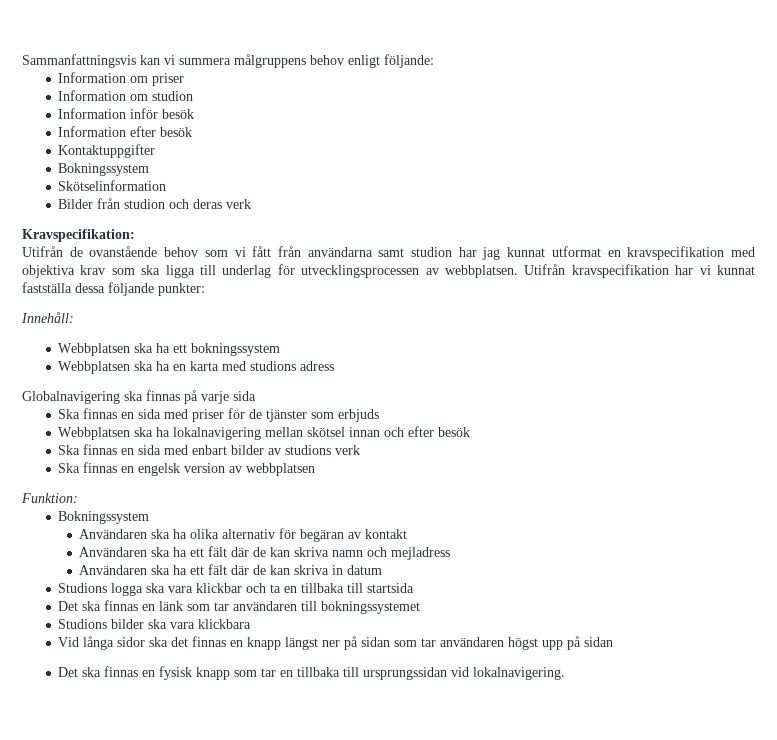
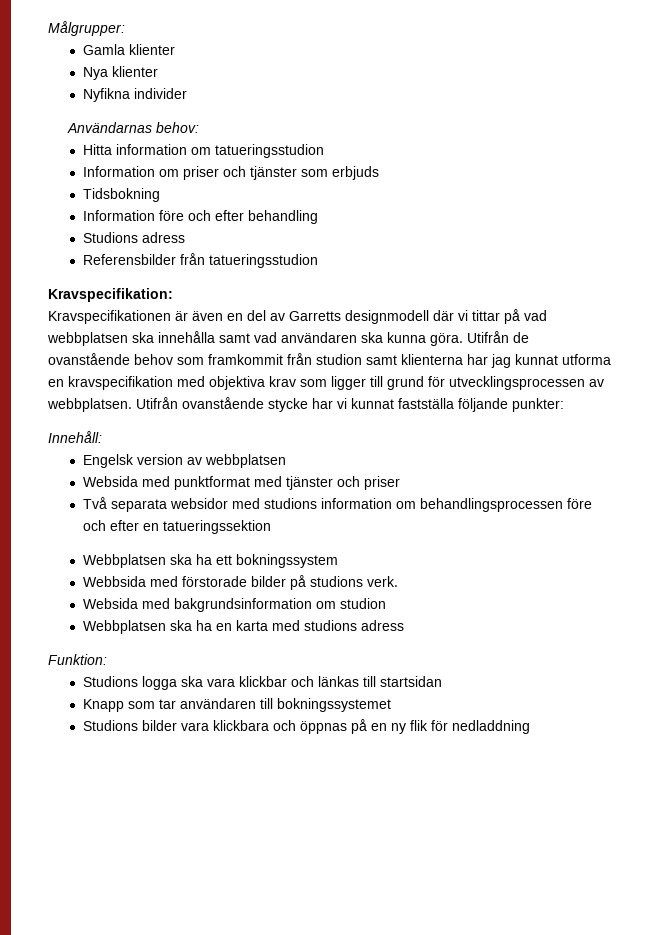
[22,54,434,68] [58,72,185,86] [58,90,194,101] [58,108,195,119] [58,126,193,137] [58,144,156,158] [58,163,150,176] [58,180,167,191] [58,198,252,209] [22,229,135,242] Sammanfattningsvis kan vi summera målgruppens behov enligt följande: // Information om priser // Information om studion // Information inför besök // Information efter besök // Kontaktuppgifter // Bokningssystem // Skötselinformation // Bilder från studion och deras verk // Kravspecifikation: // -> [48,21,125,36] [82,44,175,55] [82,66,158,80] [82,88,187,102] [66,122,199,133] [82,144,324,158] [82,166,379,180] [82,188,160,202] [82,210,318,224] [82,232,185,243] [82,253,318,268] [48,288,173,302] [48,309,547,324] [47,331,463,346] Målgrupper: // Gamla klienter // Nya klienter // Nyfikna individer // Användarnas behov: // Hitta information om tatueringsstudion // Information om priser och tjänster som erbjuds // Tidsbokning // Information före och efter behandling // Studions adress // Referensbilder från tatueringsstudion // Kravspecifikation: // Kravspecifikationen är även en del av Garretts designmodell där vi tittar på vad webbplatsen ska innehålla samt vad användaren ska kunna göra.
[234,246,453,257] vi fått från användarna samt studion -> [208,353,463,365] framkommit från studion samt klienterna
[551,246,601,257] utformat -> [562,354,611,365] utforma
[141,265,272,278] ska ligga till underlag -> [331,376,424,390] ligger till grund
[571,264,669,278] kravspecifikation -> [182,397,308,412] ovanstående stycke
[75,283,105,293] dessa -> (454, 403) none
(74, 317) none -> [82,454,286,468] [82,476,400,490] [82,497,592,512] [82,520,271,534] // Engelsk version av webbplatsen // Websida med punktformat med tjänster och priser // Två separata websidor med studions information om behandlingsprocessen före och efter en tatueringssektion
(281, 349) none -> [82,575,398,590] [82,598,386,612] // Webbsida med förstorade bilder på studions verk. // Websida med bakgrundsinformation om studion
[22,390,256,404] [58,408,380,422] [58,426,471,440] [58,444,361,455] [58,462,316,476] [21,493,78,503] [58,511,150,524] [79,528,408,542] [79,546,451,560] [79,564,383,575] Globalnavigering ska finnas på varje sida // Ska finnas en sida med priser för de tjänster som erbjuds // Webbplatsen ska ha lokalnavigering mellan skötsel innan och efter besök // Ska finnas en sida med enbart bilder av studions verk // Ska finnas en engelsk version av webbplatsen // Funktion: // Bokningssystem // Användaren ska ha olika alternativ för begäran av kontakt // Användaren ska ha ett fält där de kan skriva namn och mejladress // Användaren ska ha ett fält där de kan skriva in datum -> [48,654,107,665] Funktion:
[270,583,415,593] [58,600,184,611] ta en tillbaka till startsida // Det ska finnas en länk -> [317,676,442,687] [82,699,124,712] länkas till startsidan // Knapp
[148,619,168,629] ska -> (177, 725) none
[58,636,614,650] [58,666,566,680] // Vid långa sidor ska det finnas en knapp längst ner på sidan som tar användaren högst upp på sidan // Det ska finnas en fysisk knapp som tar en tillbaka till ursprungssidan vid lokalnavigering. -> [272,719,530,734] och öppnas på en ny flik för nedladdning

